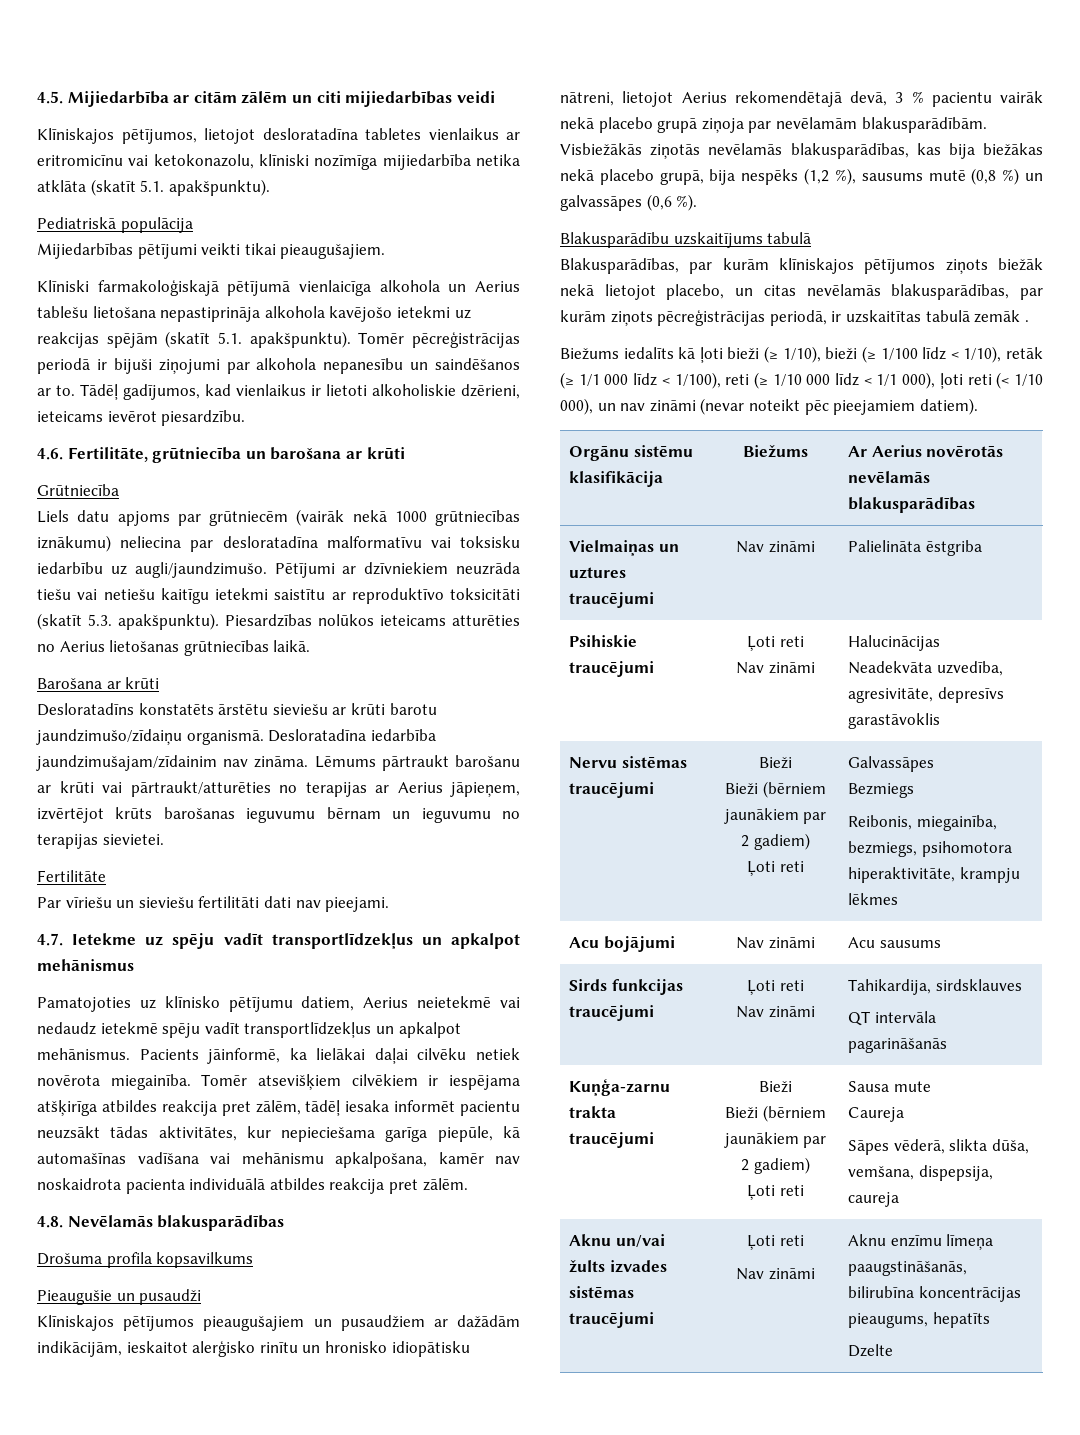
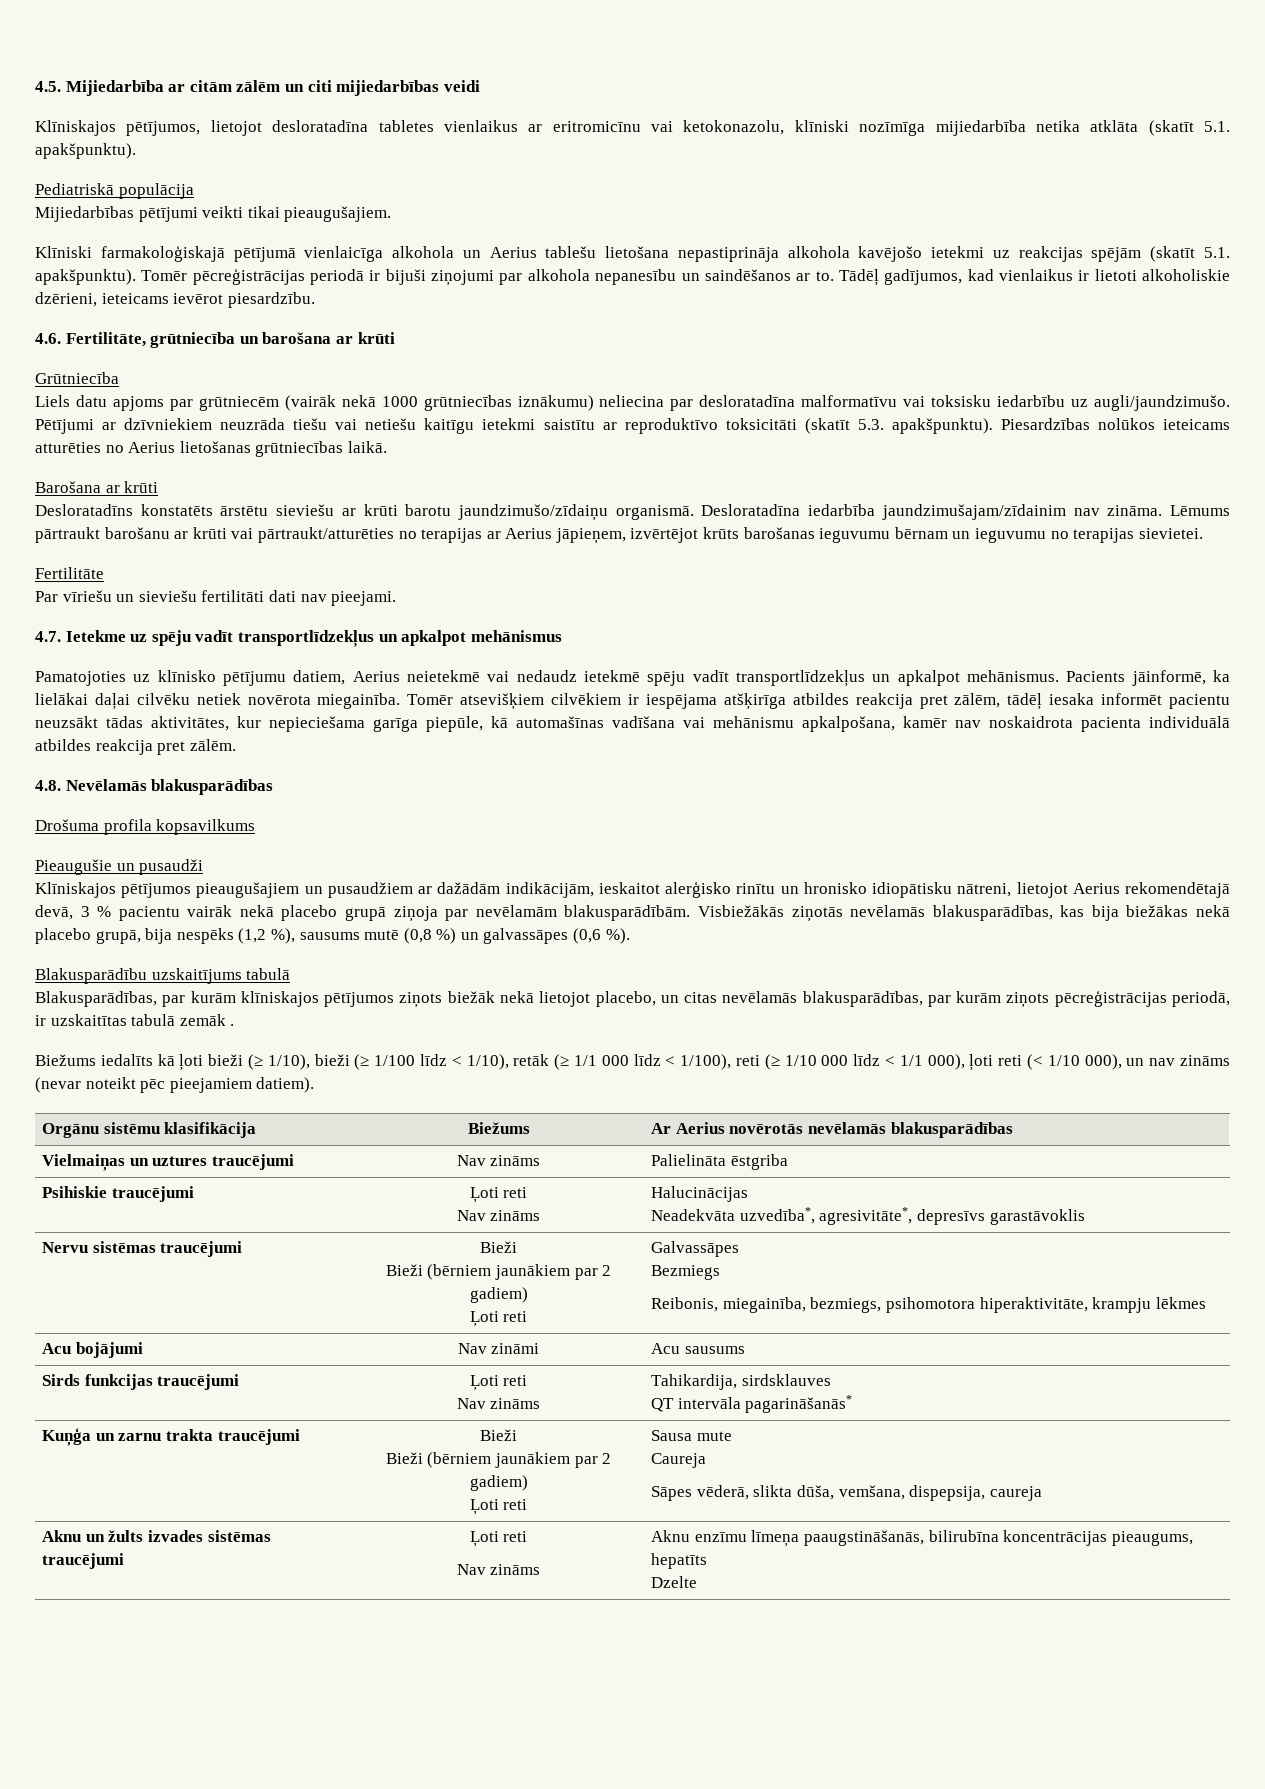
[649,400,696,412] zināmi -> [1179,1055,1230,1066] zināms
[768,541,815,553] zināmi -> [490,1155,541,1166] zināms
[768,662,815,674] zināmi -> [490,1210,541,1221] zināms
[936,661,1003,676] [848,688,934,703] uzvedība, agresivitāte, -> [739,1207,913,1225] uzvedība*, agresivitāte*,
[768,1006,815,1018] zināmi -> [490,1398,541,1409] zināms
[848,1038,948,1053] [569,1079,671,1096] pagarināšanās // Kuņģa-zarnu -> [745,1395,853,1413] [42,1428,162,1446] pagarināšanās* // Kuņģa un zarnu
[615,1234,665,1247] un/vai -> [85,1534,105,1542] un
[768,1268,815,1280] zināmi -> [490,1564,541,1575] zināms

